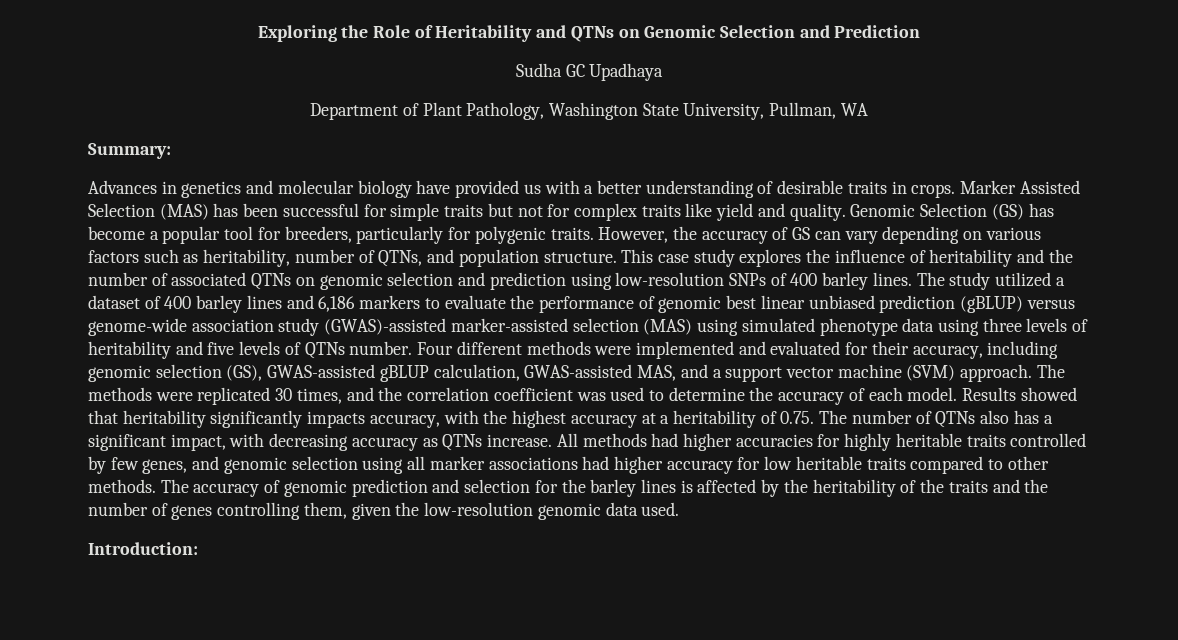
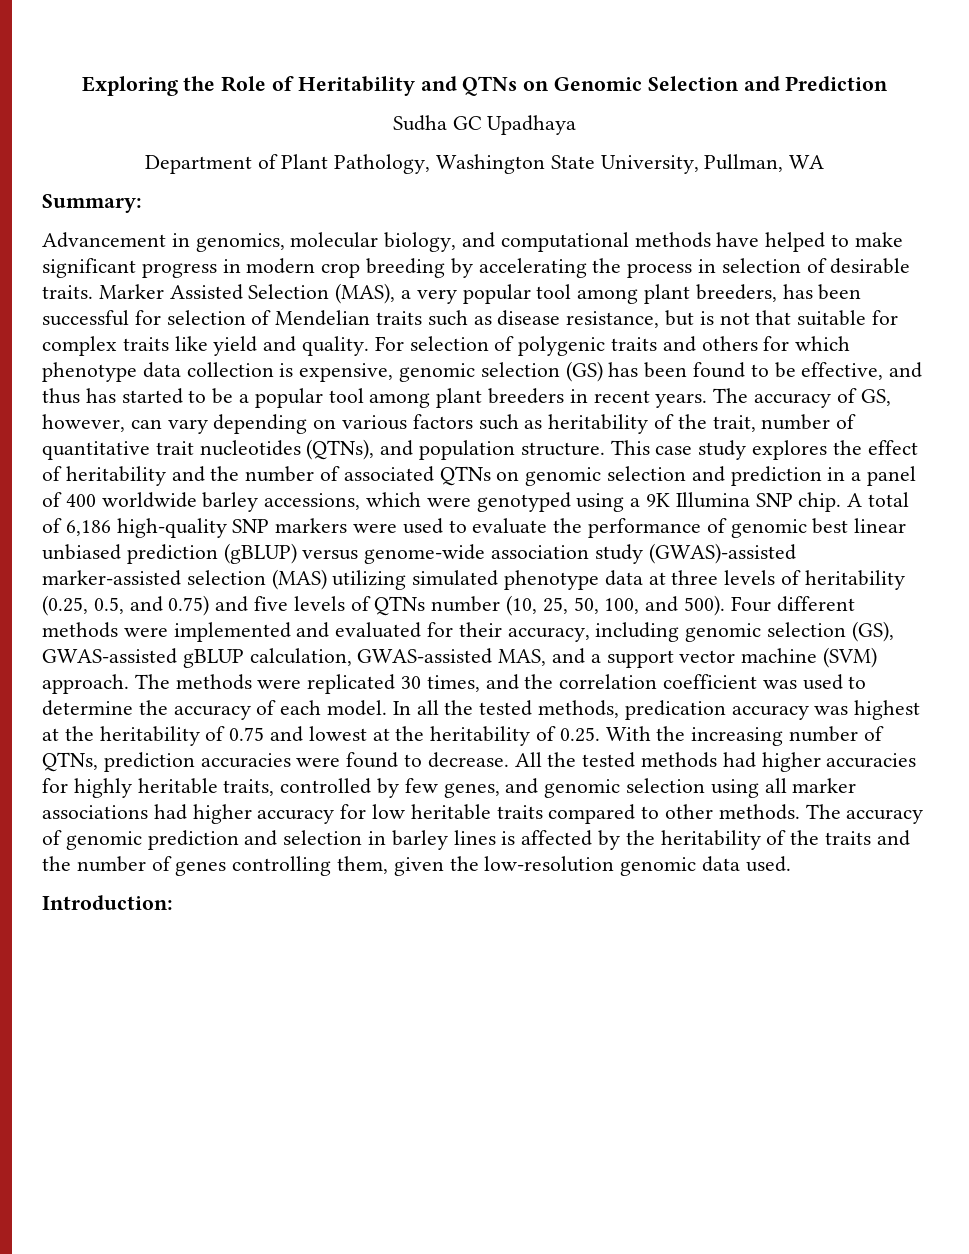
[88,180,1080,198] [88,203,543,221] Advances in genetics and molecular biology have provided us with a better understanding of desirable traits in crops. Marker Assisted Selection (MAS) has been successful for simple traits but not -> [42,232,903,252] [42,258,911,278] [42,283,862,304] [42,310,867,328] Advancement in genomics, molecular biology, and computational methods have helped to make significant progress in modern crop breeding by accelerating the process in selection of desirable traits. Marker Assisted Selection (MAS), a very popular tool among plant breeders, has been successful for selection of Mendelian traits such as disease resistance, but is not that suitable
[850,203,1054,220] [88,226,811,244] Genomic Selection (GS) has become a popular tool for breeders, particularly for polygenic traits. However, the accuracy of GS -> [374,336,851,356] [42,361,923,382] [42,388,891,408] [42,414,125,432] For selection of polygenic traits and others for which phenotype data collection is expensive, genomic selection (GS) has been found to be effective, and thus has started to be a popular tool among plant breeders in recent years. The accuracy of GS, however,
[203,249,423,267] heritability, number of QTNs, -> [548,414,857,434] [42,439,375,460] heritability of the trait, number of quantitative trait nucleotides (QTNs),
[834,249,905,263] influence -> [867,440,918,455] effect
[570,272,1065,290] [88,295,421,313] using low-resolution SNPs of 400 barley lines. The study utilized a dataset of 400 barley lines and 6,186 markers -> [827,466,917,486] [42,492,910,512] [42,518,443,538] in a panel of 400 worldwide barley accessions, which were genotyped using a 9K Illumina SNP chip. A total of 6,186 high-quality SNP markers were used
[697,319,739,336] using -> [332,570,407,590] utilizing
[937,319,979,336] using -> [648,572,666,585] at
(171, 350) none -> [42,595,210,616] (0.25, 0.5, and 0.75)
[349,341,413,355] number. -> [431,595,726,616] number (10, 25, 50, 100, and 500).
[962,387,1077,401] [88,410,1053,428] [88,433,578,451] Results showed that heritability significantly impacts accuracy, with the highest accuracy at a heritability of 0.75. The number of QTNs also has a significant impact, with decreasing accuracy as QTNs increase. All -> [392,700,921,720] [42,726,884,746] [42,752,636,772] In all the tested methods, predication accuracy was highest at the heritability of 0.75 and lowest at the heritability of 0.25. With the increasing number of QTNs, prediction accuracies were found to decrease. All the tested
[966,434,1006,447] traits -> [223,779,275,796] traits,
[534,479,586,493] for the -> [368,831,387,845] in

